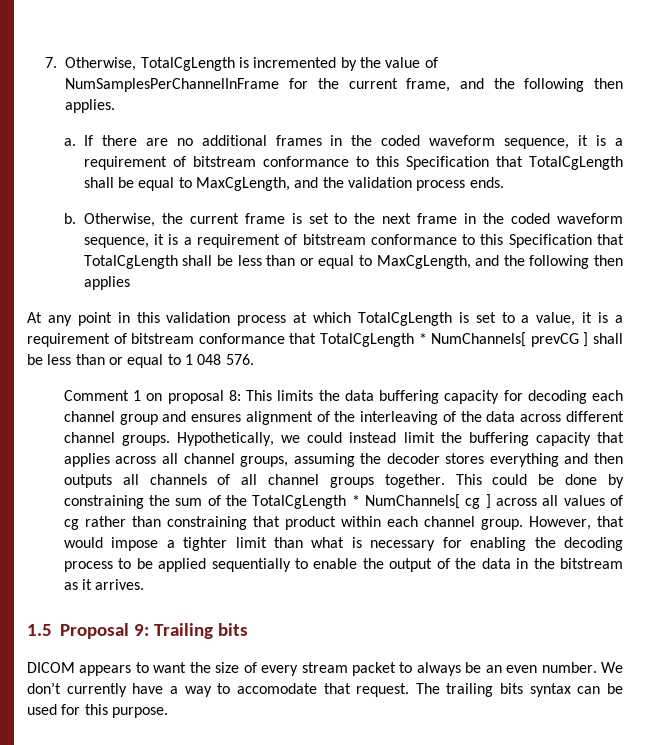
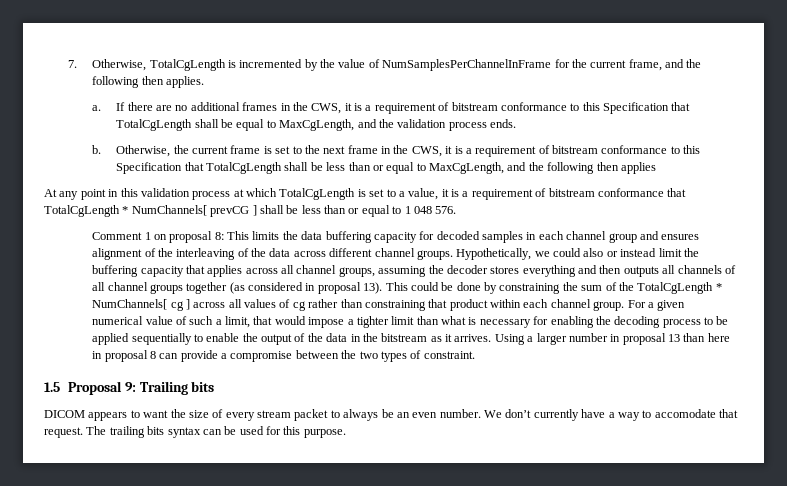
[381,135,570,149] coded waveform sequence, -> [311,103,342,114] CWS,
[511,213,623,224] [83,237,149,248] coded waveform sequence, -> [411,146,442,157] CWS,
[527,390,587,404] decoding -> [436,231,537,243] decoded samples in
(343, 437) none -> [583,248,618,257] also or
[384,474,445,488] together. -> [186,282,383,294] together (as considered in proposal 13).
[528,516,591,530] However, -> [627,300,686,311] [92,316,251,328] For a given numerical value of such a limit,
(145, 584) none -> [494,333,730,345] [92,350,475,362] Using a larger number in proposal 13 than here in proposal 8 can provide a compromise between the two types of constraint.

